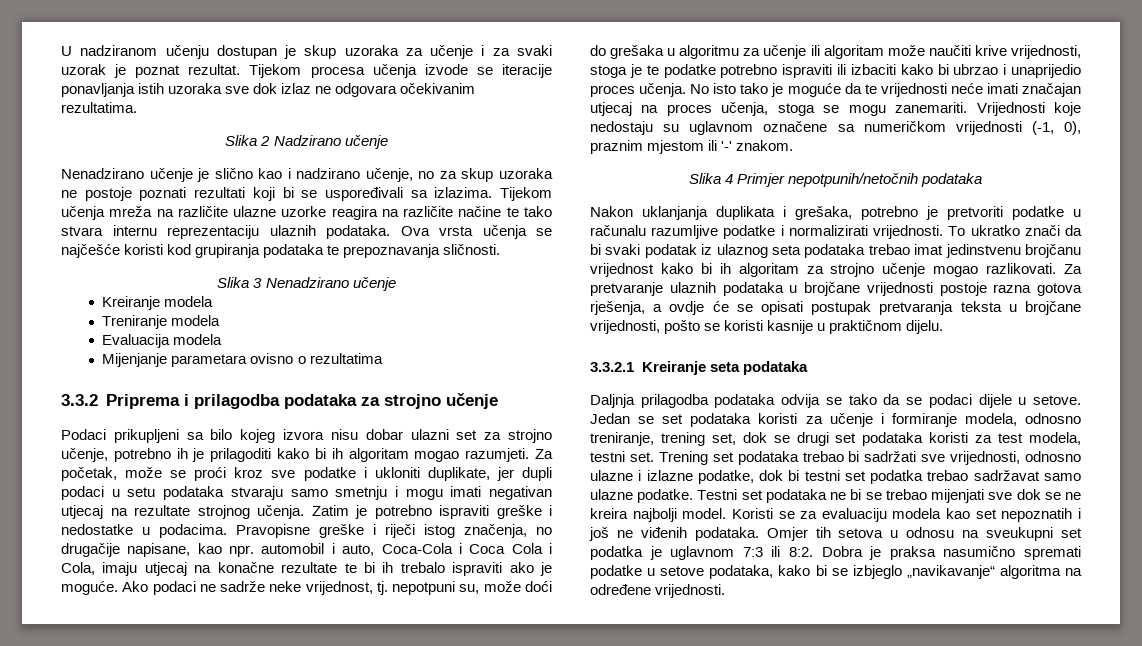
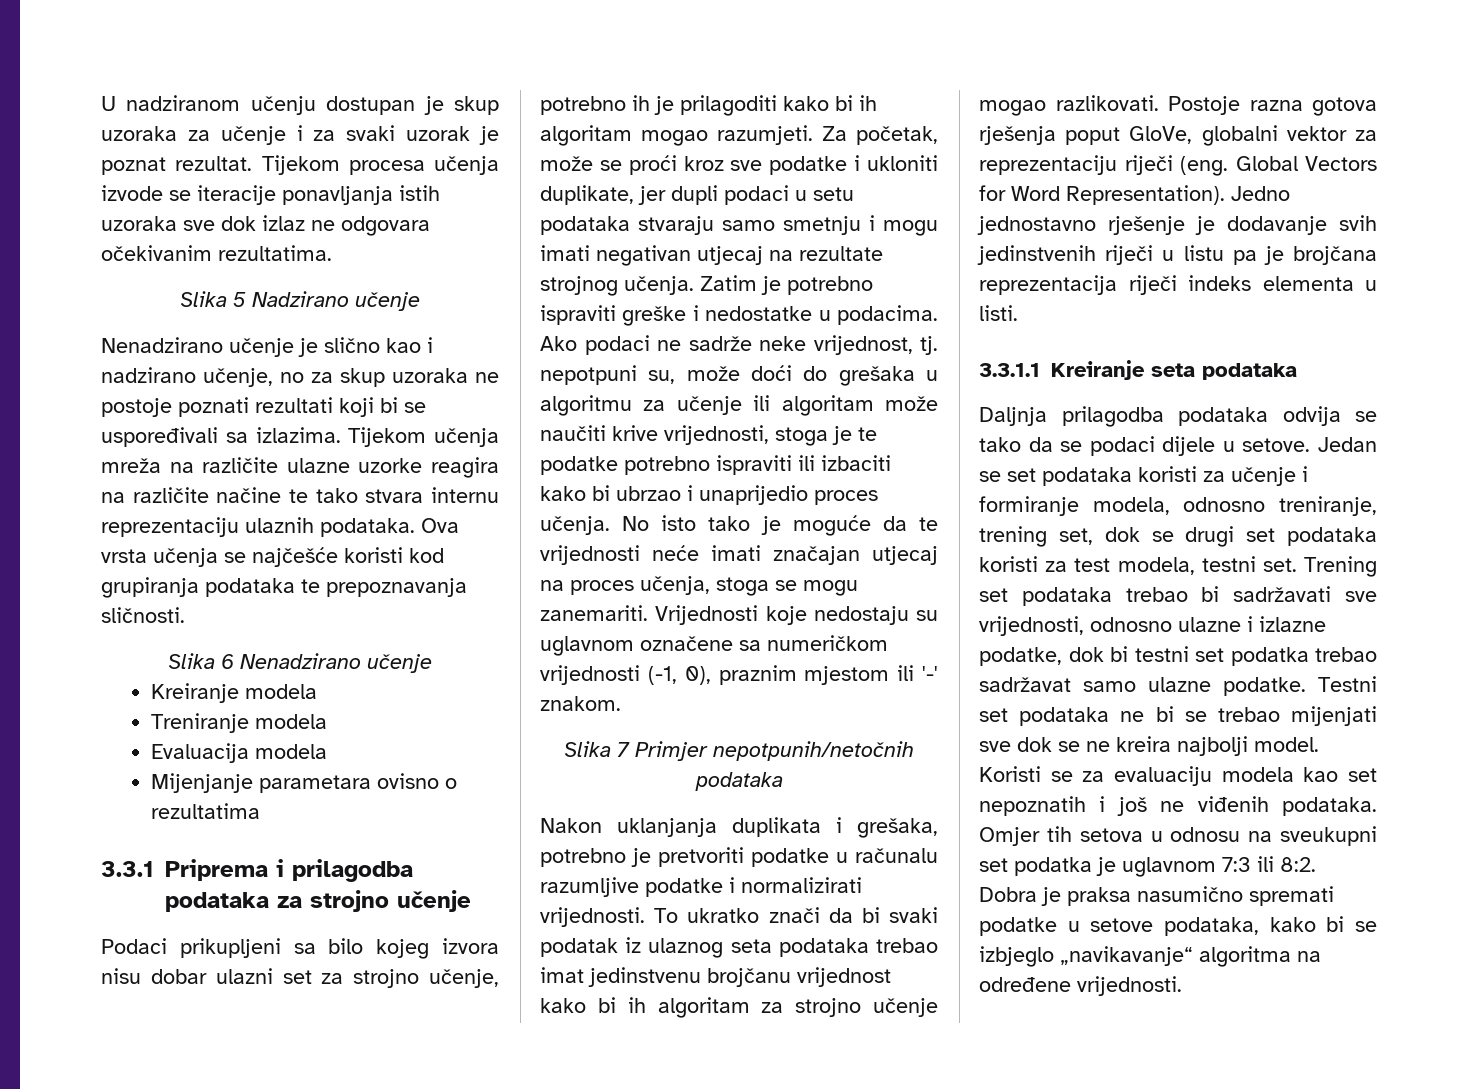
[260,136,271,146] 2 -> [233,292,246,307] 5
[253,278,263,288] 3 -> [221,654,234,669] 6
[61,394,98,406] 3.3.2 -> [101,861,154,877] 3.3.1
[236,524,552,538] [61,543,553,557] [61,562,553,576] [61,581,118,595] Pravopisne greške i riječi istog značenja, no drugačije napisane, kao npr. automobil i auto, Coca-Cola i Coca Cola i Cola, imaju utjecaj na konačne rezultate te bi ih trebalo ispraviti ako je moguće. -> (938, 315) none
[724,174,733,184] 4 -> [617,742,630,757] 7
[1064,264,1082,274] [590,282,1082,296] [590,301,1081,315] [590,320,944,334] [590,362,634,372] Za pretvaranje ulaznih podataka u brojčane vrijednosti postoje razna gotova rješenja, a ovdje će se opisati postupak pretvaranja teksta u brojčane vrijednosti, pošto se koristi kasnije u praktičnom dijelu. // 3.3.2.1 -> [1168,96,1377,116] [979,125,1377,146] [979,155,1377,176] [979,185,1290,205] [977,215,1377,235] [977,245,1377,265] [979,275,1377,295] [979,305,1018,321] [979,363,1040,377] Postoje razna gotova rješenja poput GloVe, globalni vektor za reprezentaciju riječi (eng. Global Vectors for Word Representation). Jedno jednostavno rješenje je dodavanje svih jedinstvenih riječi u listu pa je brojčana reprezentacija riječi indeks elementa u listi. // 3.3.1.1
[864,451,917,462] sadržati -> [1233,586,1332,602] sadržavati

